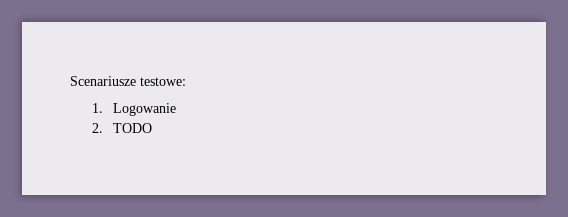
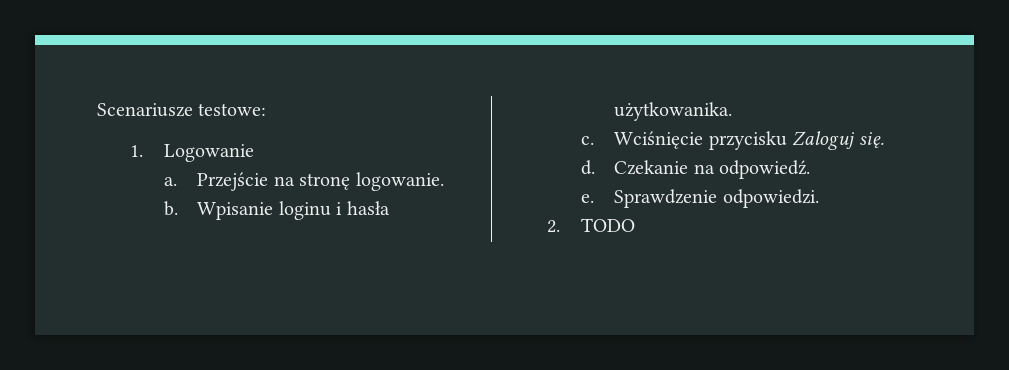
(177, 109) none -> [163,172,444,191] [163,201,390,220] [614,102,733,121] [580,131,884,150] [580,160,811,179] [580,189,819,208] // a. Przejście na stronę logowanie. // b. Wpisanie loginu i hasła użytkowanika. // c. Wciśnięcie przycisku Zaloguj się. // d. Czekanie na odpowiedź. // e. Sprawdzenie odpowiedzi.

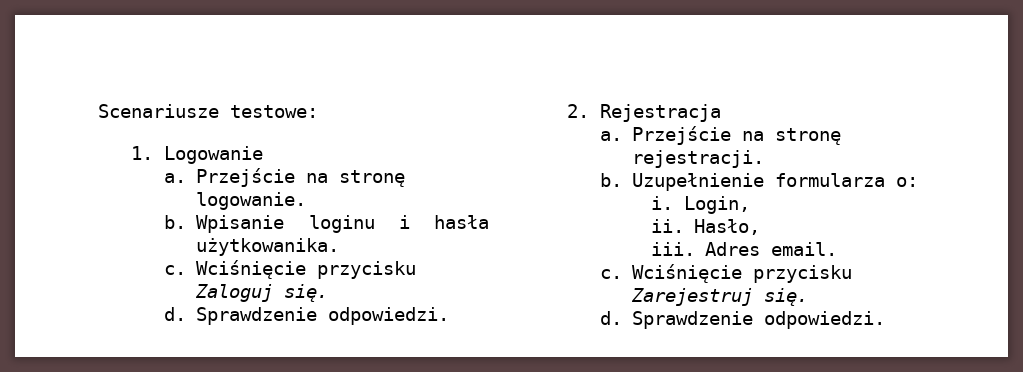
[614,160,811,179] [580,189,819,208] [547,218,635,233] Czekanie na odpowiedź. // e. Sprawdzenie odpowiedzi. // 2. TODO -> [196,307,450,325] [566,104,721,122] [599,126,842,145] [632,150,765,168] [599,173,919,191] [651,196,751,214] [651,219,760,235] [651,242,837,256] [599,264,853,283] [631,288,809,306] [599,311,886,329] Sprawdzenie odpowiedzi. // 2. Rejestracja // a. Przejście na stronę rejestracji. // b. Uzupełnienie formularza o: // i. Login, // ii. Hasło, // iii. Adres email. // c. Wciśnięcie przycisku Zarejestruj się. // d. Sprawdzenie odpowiedzi.

